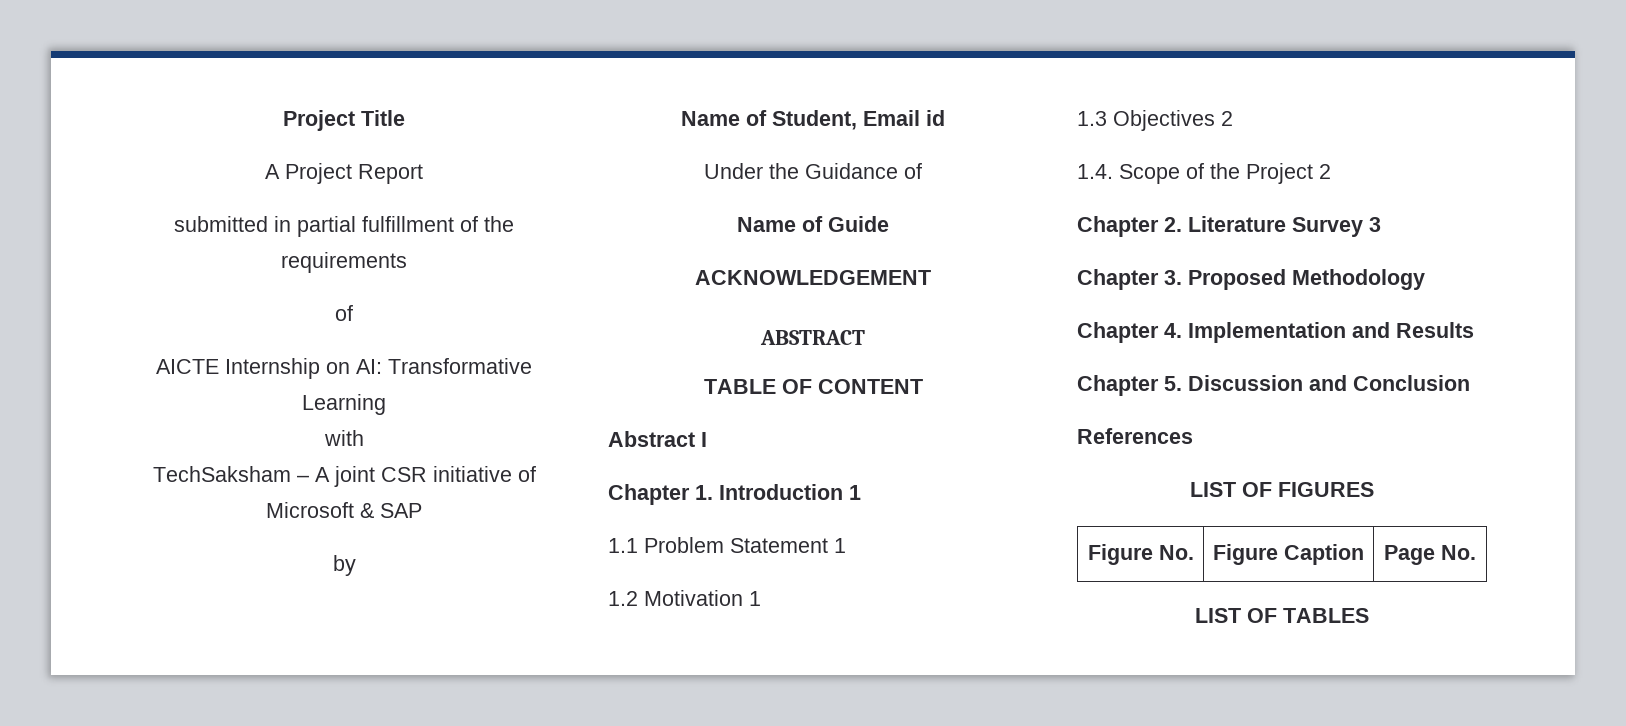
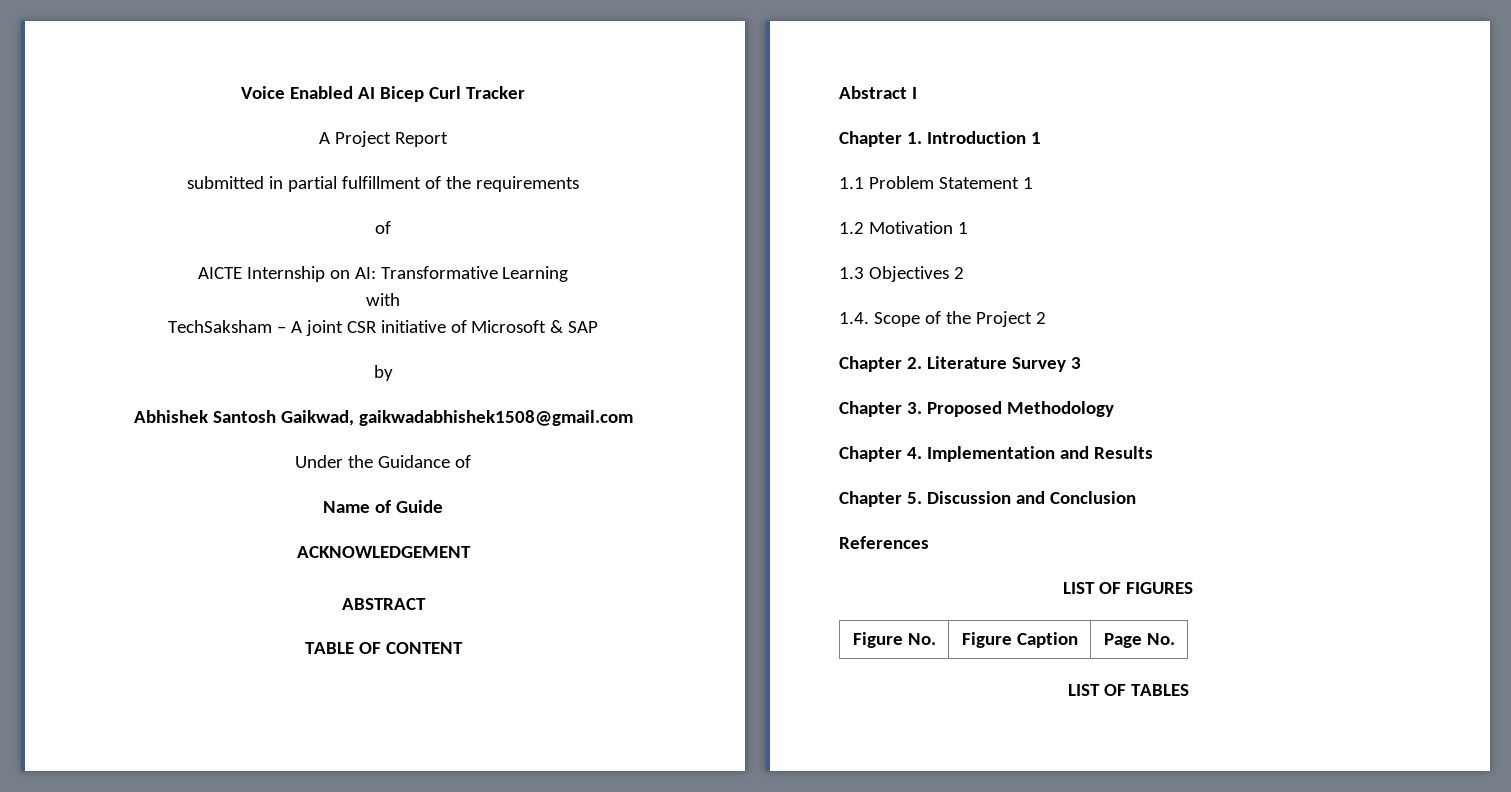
[283,110,405,131] Project Title -> [241,86,525,102] Voice Enabled AI Bicep Curl Tracker
[681,110,945,130] Name of Student, Email id -> [133,410,633,426] Abhishek Santosh Gaikwad, gaikwadabhishek1508@gmail.com

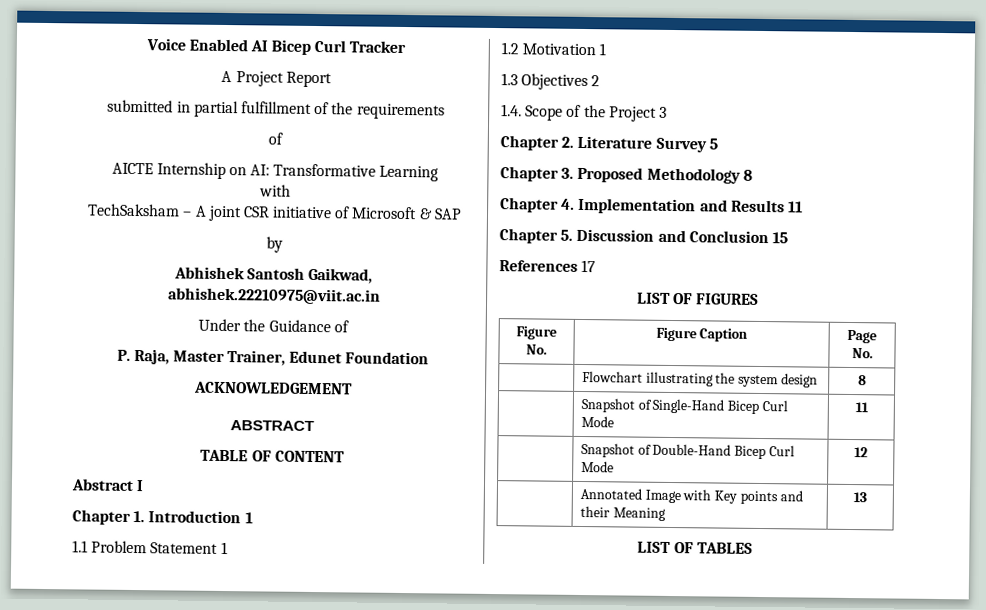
[358,410,633,426] gaikwadabhishek1508@gmail.com -> [167,287,381,305] abhishek.22210975@viit.ac.in
[323,500,443,513] Name of Guide -> [116,348,430,366] P. Raja, Master Trainer, Edunet Foundation
[1035,312,1046,324] 2 -> [658,106,667,118] 3
[1070,357,1081,369] 3 -> [708,138,718,150] 5
(1114, 409) none -> [742,169,753,181] 8
(1153, 452) none -> [787,201,803,213] 11
(1136, 497) none -> [771,232,788,244] 15
(929, 542) none -> [581,259,597,273] 17
(1175, 639) none -> [581,370,818,388] [857,375,867,386] [580,397,788,414] [580,415,614,428] [854,402,869,413] [580,442,795,460] [580,460,614,473] [854,447,868,458] [579,487,803,505] [579,505,666,521] [853,492,867,503] // | Flowchart illustrating the system design | 8 // | Snapshot of Single-Hand Bicep Curl Mode | 11 // | Snapshot of Double-Hand Bicep Curl Mode | 12 // | Annotated Image with Key points and their Meaning | 13

